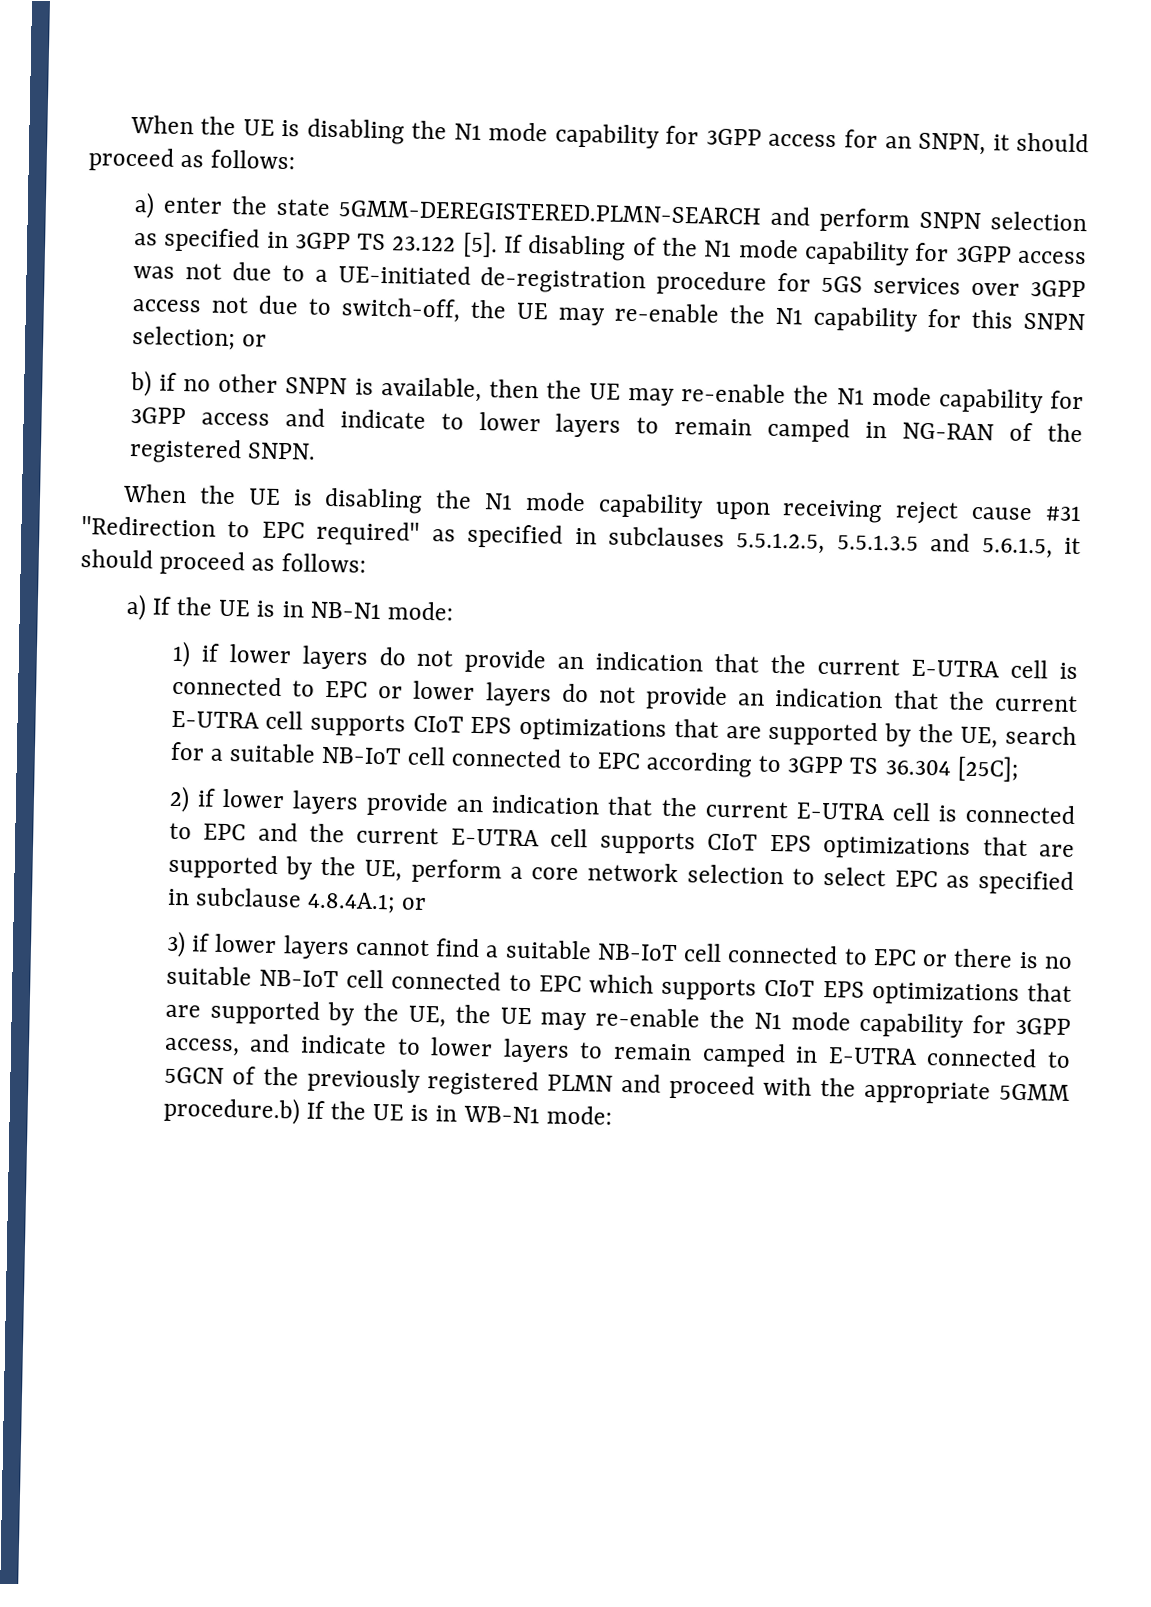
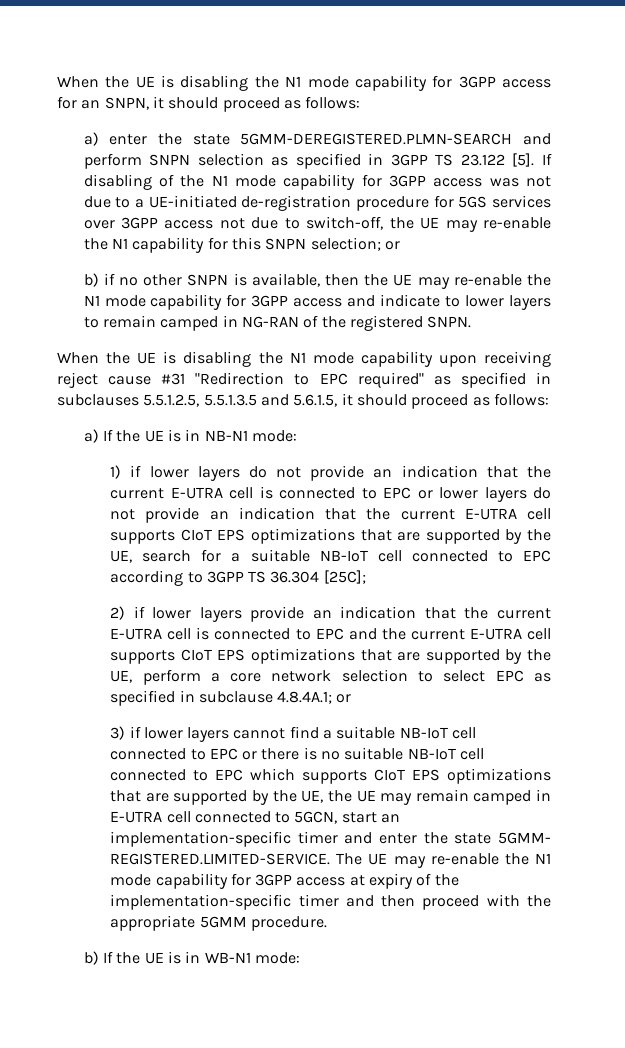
[595,1007,1071,1038] [163,1033,1072,1068] [163,1066,662,1097] re-enable the N1 mode capability for 3GPP access, and indicate to lower layers to remain camped in E-UTRA connected to 5GCN of the previously registered PLMN and -> [415,789,551,805] [110,811,401,824] [110,831,551,847] [110,853,552,868] [110,873,459,889] [110,894,416,910] remain camped in E-UTRA cell connected to 5GCN, start an implementation-specific timer and enter the state 5GMM- REGISTERED.LIMITED-SERVICE. The UE may re-enable the N1 mode capability for 3GPP access at expiry of the implementation-specific timer and then
[162,1095,301,1125] procedure.b) -> [250,916,327,931] [83,951,99,965] procedure. // b)

